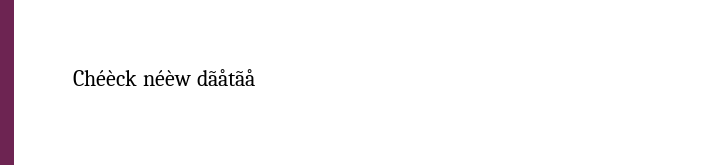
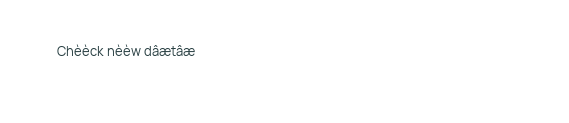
[73,69,255,86] Chéèck néèw dãåtãå -> [57,44,196,56] Chèèck nèèw dâætâæ

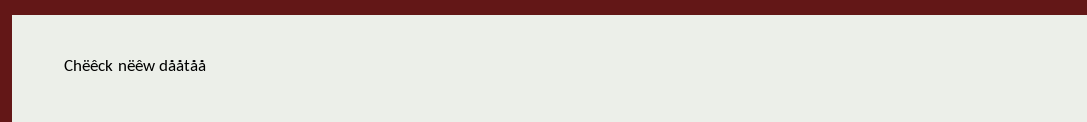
[57,44,196,56] Chèèck nèèw dâætâæ -> [64,60,207,71] Chëêck nëêw dååtåå

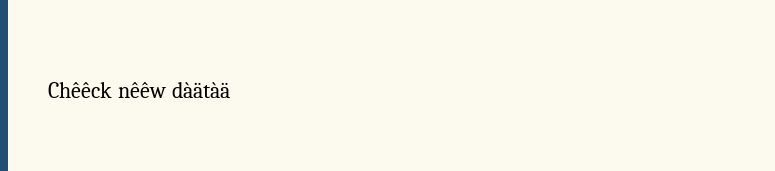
[64,60,207,71] Chëêck nëêw dååtåå -> [48,82,230,98] Chêêck nêêw dàätàä

